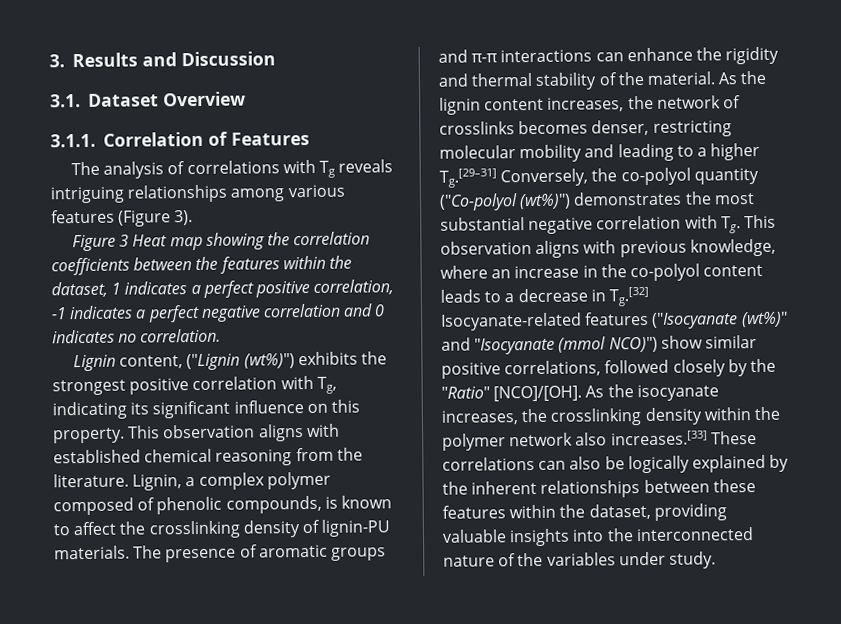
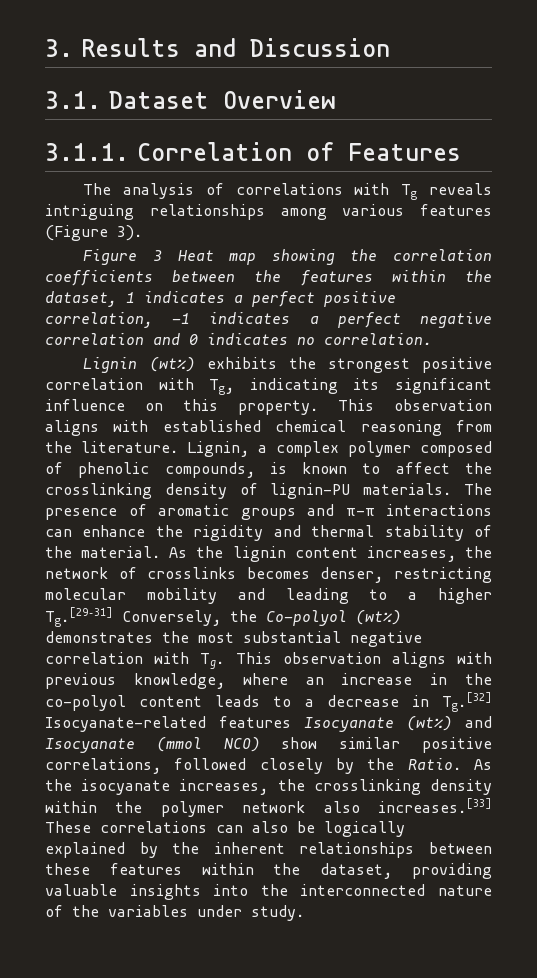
[119,353,295,371] content, ("Lignin (wt%)") -> [149,357,195,372] (wt%)
[620,167,759,186] [439,193,572,211] co-polyol quantity ("Co-polyol (wt%)") -> [266,610,401,626] Co-polyol (wt%)
[652,311,788,329] [441,336,658,355] ("Isocyanate (wt%)" and "Isocyanate (mmol NCO)") -> [304,716,492,732] [45,737,260,753] Isocyanate (wt%) and Isocyanate (mmol NCO)
[441,385,583,402] "Ratio" [NCO]/[OH]. -> [407,758,461,770] Ratio.

